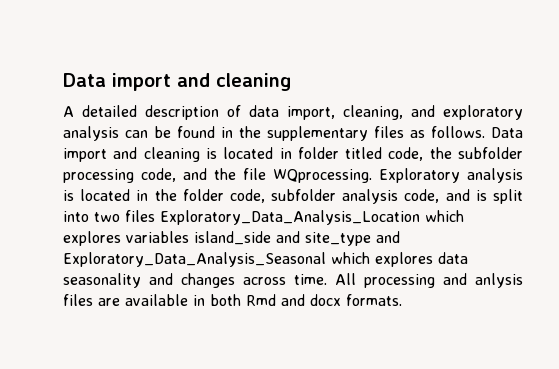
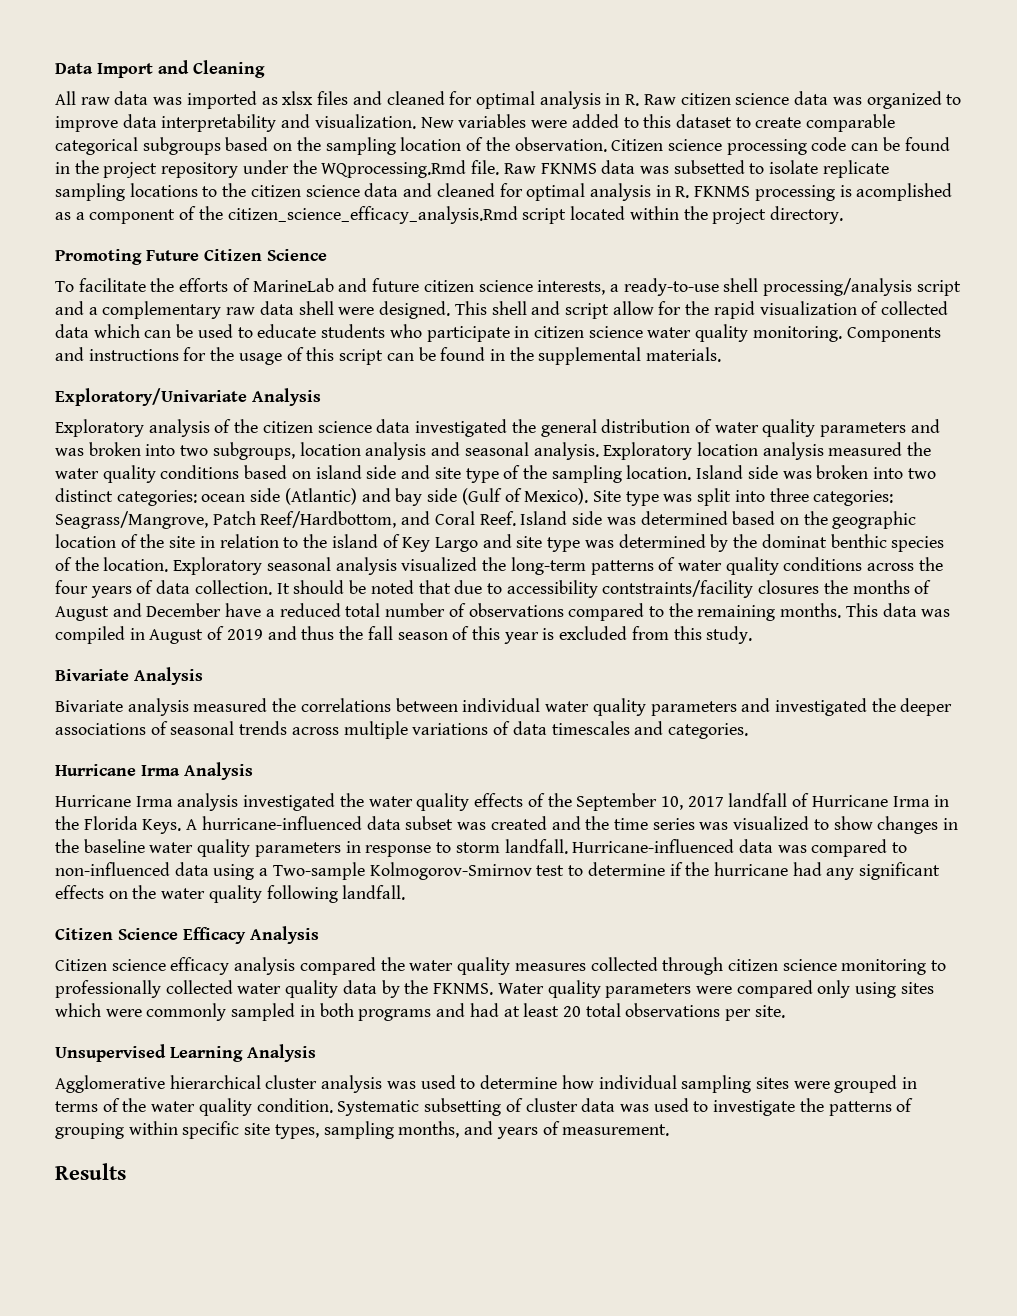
[63,73,291,91] [63,105,523,120] [63,126,523,141] [63,147,524,162] [63,168,523,183] [63,189,523,204] [63,210,464,225] [63,231,400,246] [63,252,468,267] [63,273,523,288] [63,294,402,306] Data import and cleaning // A detailed description of data import, cleaning, and exploratory analysis can be found in the supplementary files as follows. Data import and cleaning is located in folder titled code, the subfolder processing code, and the file WQprocessing. Exploratory analysis is located in the folder code, subfolder analysis code, and is split into two files Exploratory_Data_Analysis_Location which explores variables island_side and site_type and Exploratory_Data_Analysis_Seasonal which explores data seasonality and changes across time. All processing and anlysis files are available in both Rmd and docx formats. -> [55,60,265,78] [55,91,962,109] [55,114,896,132] [55,137,950,155] [55,160,889,178] [55,183,953,201] [55,206,843,224] [55,249,327,265] [55,278,961,296] [55,301,949,319] [55,324,941,342] [55,347,722,365] [55,388,321,406] [55,419,940,437] [55,442,932,460] [55,465,936,483] [55,488,894,506] [55,511,917,529] [55,534,945,552] [55,557,943,575] [55,580,932,598] [55,603,951,621] [55,626,753,644] [55,667,203,685] [55,698,953,716] [55,721,748,739] [55,762,253,780] [55,793,950,811] [55,816,959,834] [55,839,908,857] [55,862,941,880] [55,885,406,903] [55,926,319,944] [55,957,947,975] [55,980,934,998] [55,1003,785,1021] [55,1044,316,1062] [55,1075,918,1093] [55,1098,914,1116] [55,1121,670,1139] [55,1163,126,1180] Data Import and Cleaning // All raw data was imported as xlsx files and cleaned for optimal analysis in R. Raw citizen science data was organized to improve data interpretability and visualization. New variables were added to this dataset to create comparable categorical subgroups based on the sampling location of the observation. Citizen science processing code can be found in the project repository under the WQprocessing.Rmd file. Raw FKNMS data was subsetted to isolate replicate sampling locations to the citizen science data and cleaned for optimal analysis in R. FKNMS processing is acomplished as a component of the citizen_science_efficacy_analysis.Rmd script located within the project directory. // Promoting Future Citizen Science // To facilitate the efforts of MarineLab and future citizen science interests, a ready-to-use shell processing/analysis script and a complementary raw data shell were designed. This shell and script allow for the rapid visualization of collected data which can be used to educate students who participate in citizen science water quality monitoring. Components and instructions for the usage of this script can be found in the supplemental materials. // Exploratory/Univariate Analysis // Exploratory analysis of the citizen science data investigated the general distribution of water quality parameters and was broken into two subgroups, location analysis and seasonal analysis. Exploratory location analysis measured the water quality conditions based on island side and site type of the sampling location. Island side was broken into two distinct categories: ocean side (Atlantic) and bay side (Gulf of Mexico). Site type was split into three categories: Seagrass/Mangrove, Patch Reef/Hardbottom, and Coral Reef. Island side was determined based on the geographic location of the site in relation to the island of Key Largo and site type was determined by the dominat benthic species of the location. Exploratory seasonal analysis visualized the long-term patterns of water quality conditions across the four years of data collection. It should be noted that due to accessibility contstraints/facility closures the months of August and December have a reduced total number of observations compared to the remaining months. This data was compiled in August of 2019 and thus the fall season of this year is excluded from this study. // Bivariate Analysis // Bivariate analysis measured the correlations between individual water quality parameters and investigated the deeper associations of seasonal trends across multiple variations of data timescales and categories. // Hurricane Irma Analysis // Hurricane Irma analysis investigated the water quality effects of the September 10, 2017 landfall of Hurricane Irma in the Florida Keys. A hurricane-influenced data subset was created and the time series was visualized to show changes in the baseline water quality parameters in response to storm landfall. Hurricane-influenced data was compared to non-influenced data using a Two-sample Kolmogorov-Smirnov test to determine if the hurricane had any significant effects on the water quality following landfall. // Citizen Science Efficacy Analysis // Citizen science efficacy analysis compared the water quality measures collected through citizen science monitoring to professionally collected water quality data by the FKNMS. Water quality parameters were compared only using sites which were commonly sampled in both programs and had at least 20 total observations per site. // Unsupervised Learning Analysis // Agglomerative hierarchical cluster analysis was used to determine how individual sampling sites were grouped in terms of the water quality condition. Systematic subsetting of cluster data was used to investigate the patterns of grouping within specific site types, sampling months, and years of measurement. // Results

